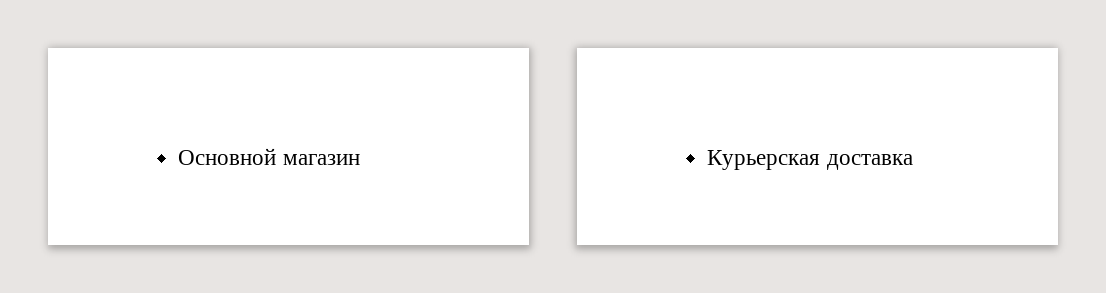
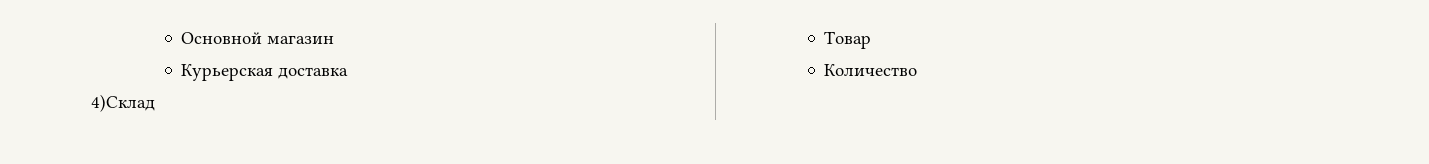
(913, 162) none -> [91,94,155,112] [824,31,872,49] [824,64,918,76] // 4)Cклад // Товар // Количество

